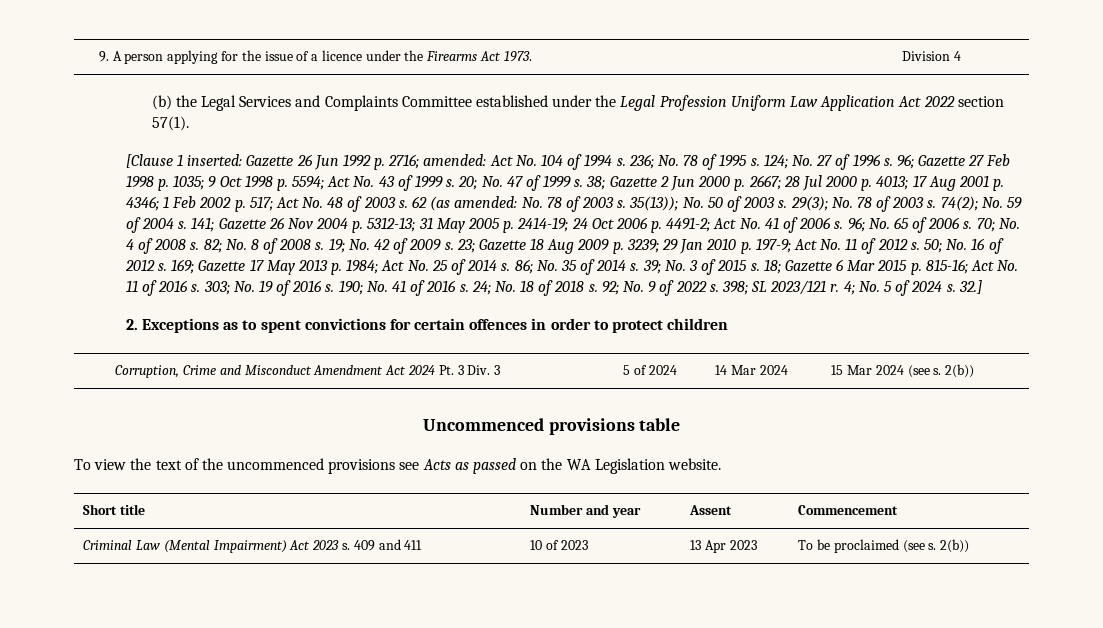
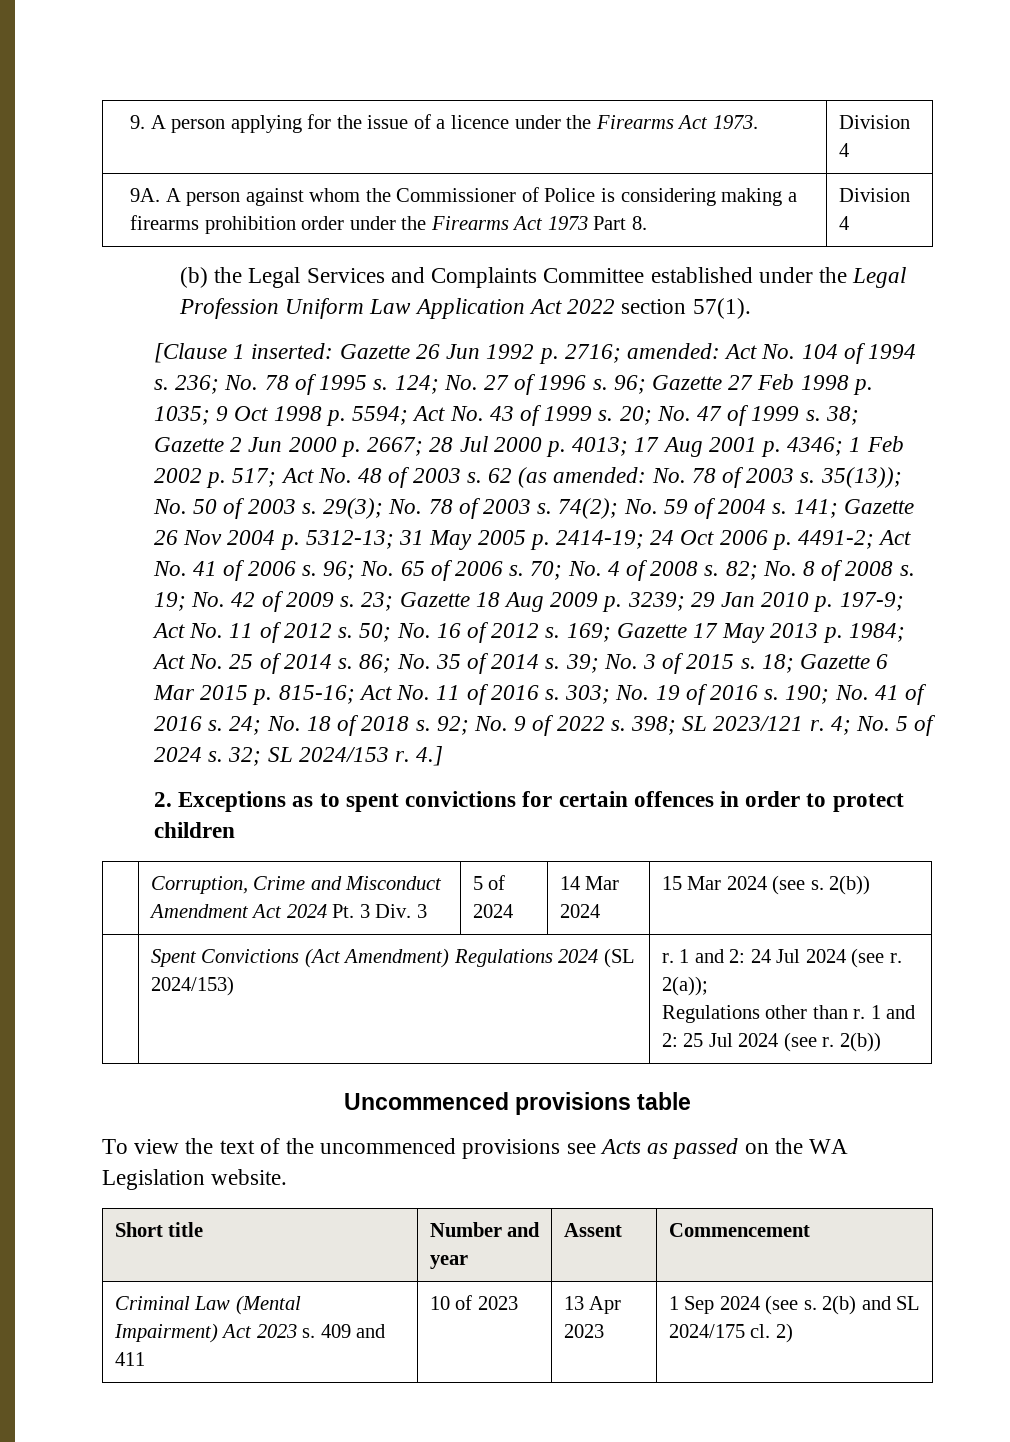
(962, 56) none -> [130,187,797,206] [130,215,647,234] [838,188,910,202] [838,216,849,230] // 9A. A person against whom the Commissioner of Police is considering making a firearms prohibition order under the Firearms Act 1973 Part 8. | Division 4
[958,280,982,294] 32.] -> [228,746,444,766] 32; SL 2024/153 r. 4.]
(975, 371) none -> [150,948,635,968] [150,976,234,996] [661,948,902,968] [661,976,708,996] [661,1005,916,1023] [661,1032,881,1052] // | Spent Convictions (Act Amendment) Regulations 2024 (SL 2024/153) | r. 1 and 2: 24 Jul 2024 (see r. 2(a)); // Regulations other than r. 1 and 2: 25 Jul 2024 (see r. 2(b))
[798,539,970,553] To be proclaimed (see s. 2(b)) -> [668,1295,921,1315] [668,1323,793,1343] 1 Sep 2024 (see s. 2(b) and SL 2024/175 cl. 2)

